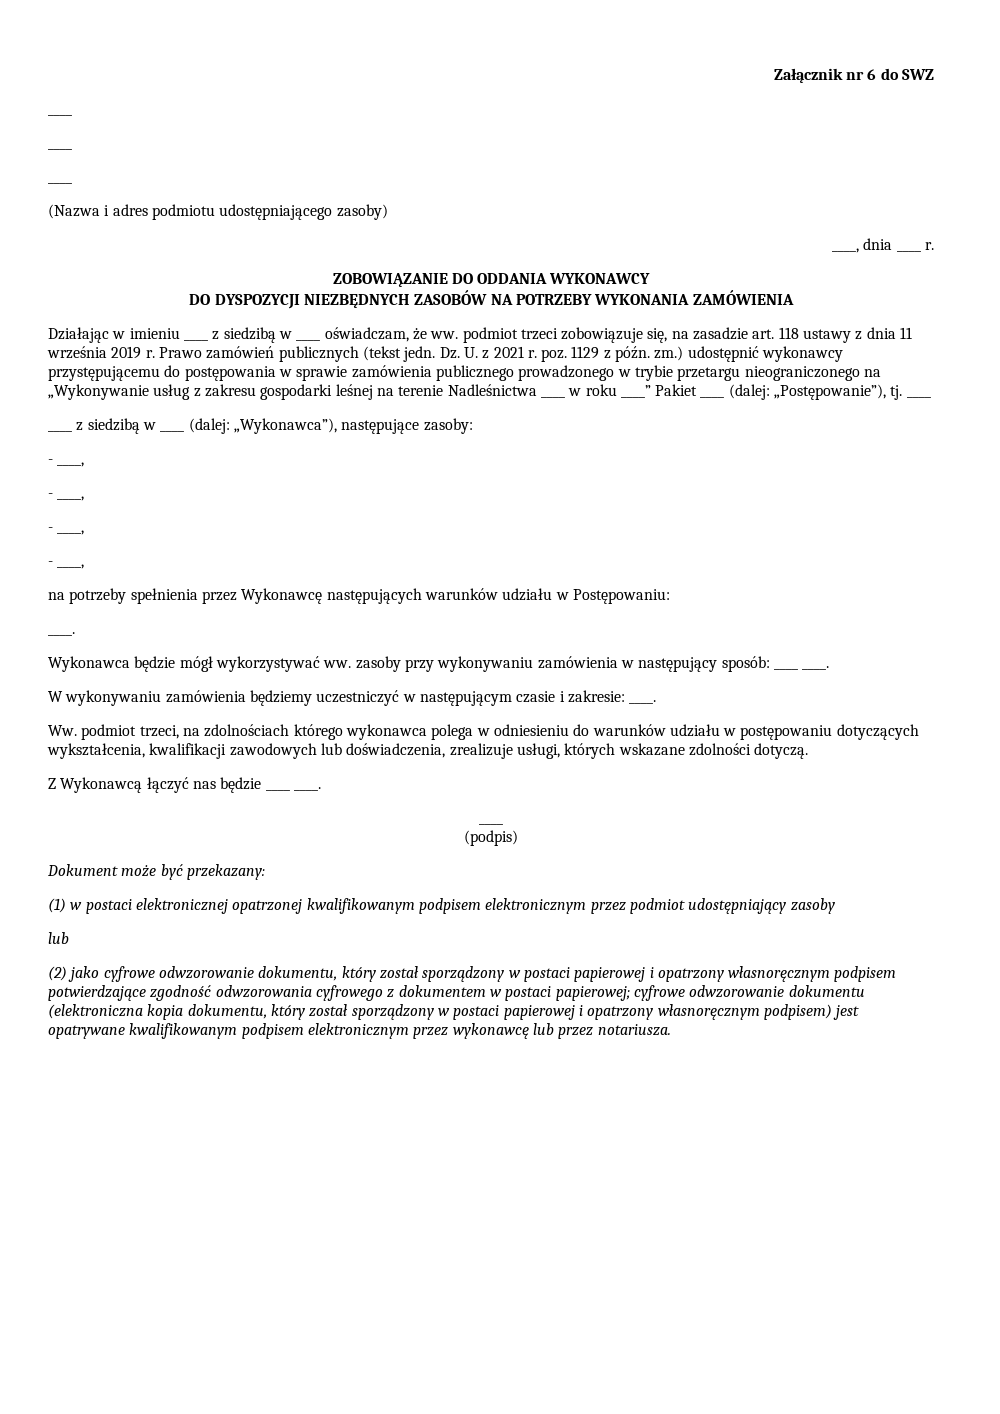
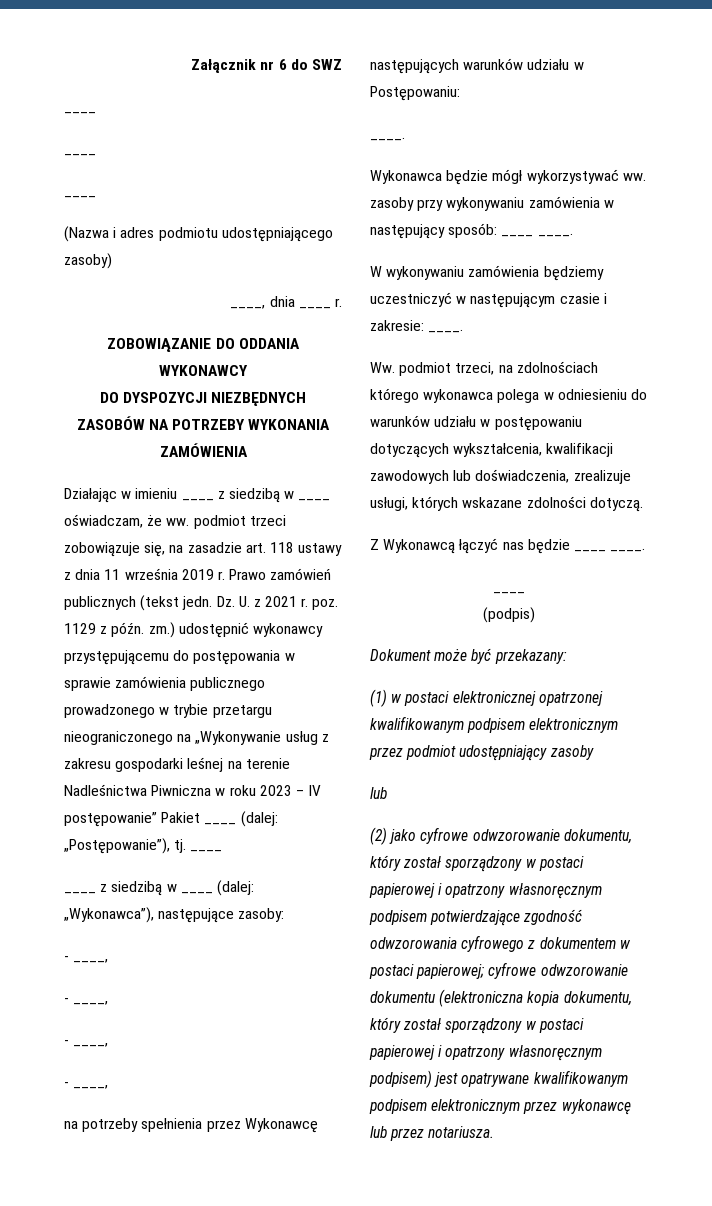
[540,396,565,398] ____ -> [151,785,212,796] Piwniczna
[620,385,651,398] ____” -> [259,785,322,796] [64,812,157,827] 2023 – IV postępowanie”

